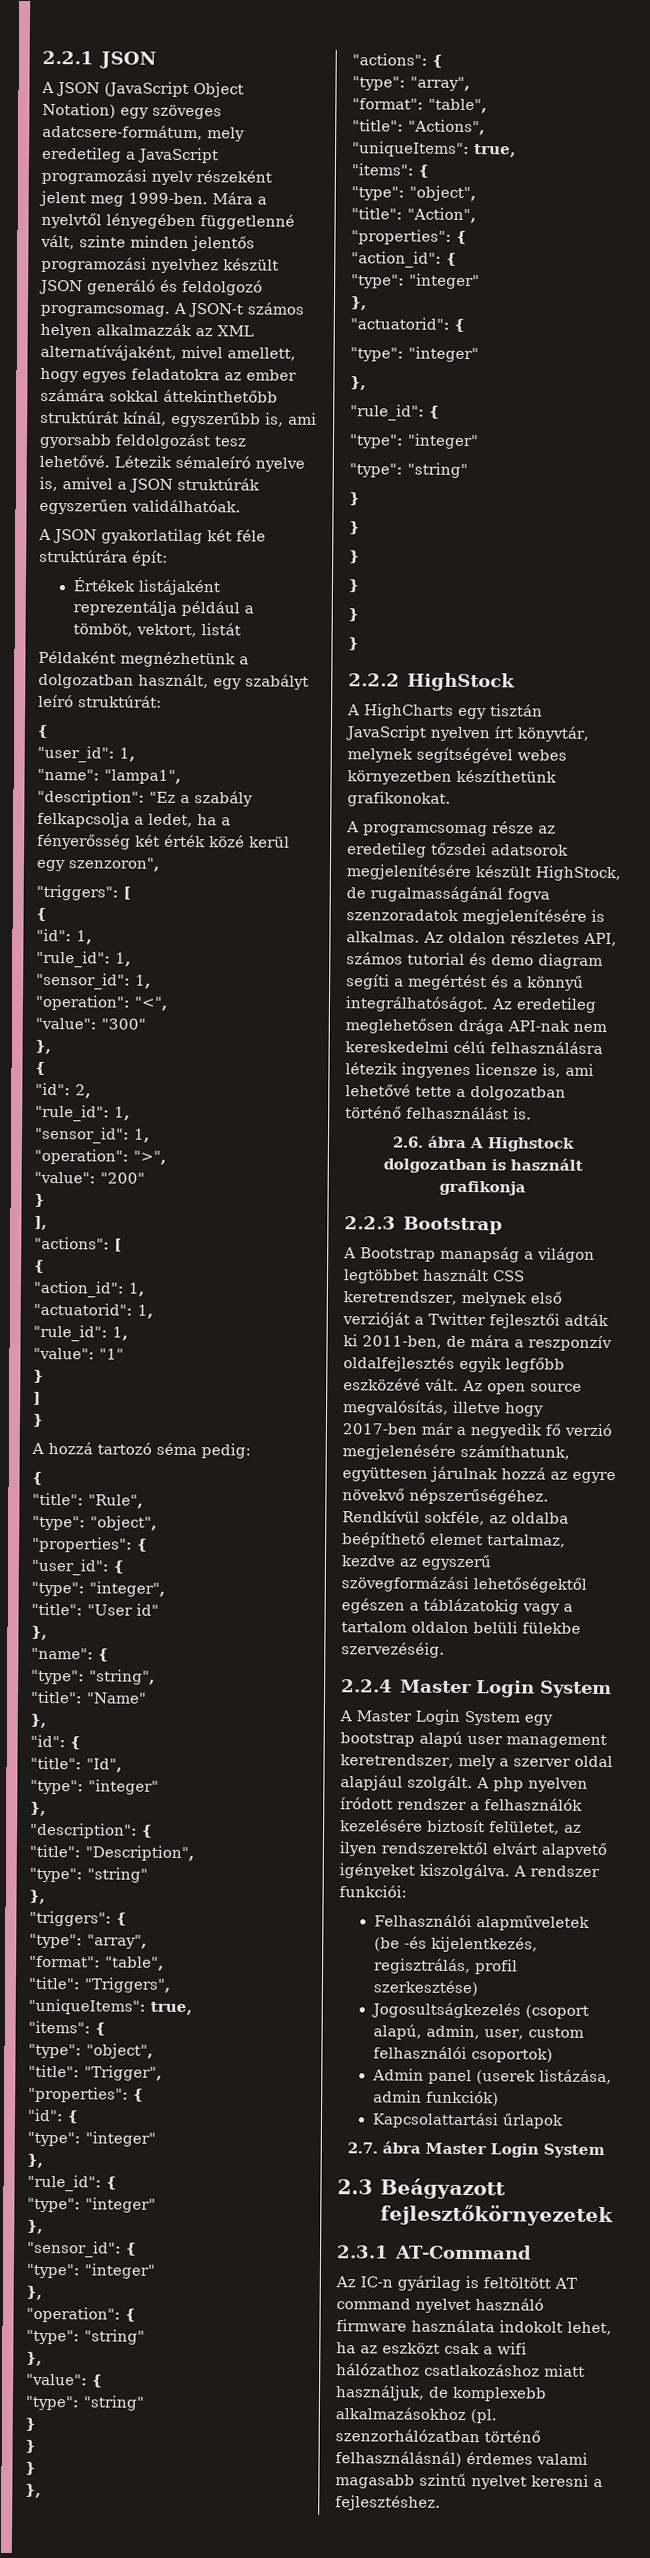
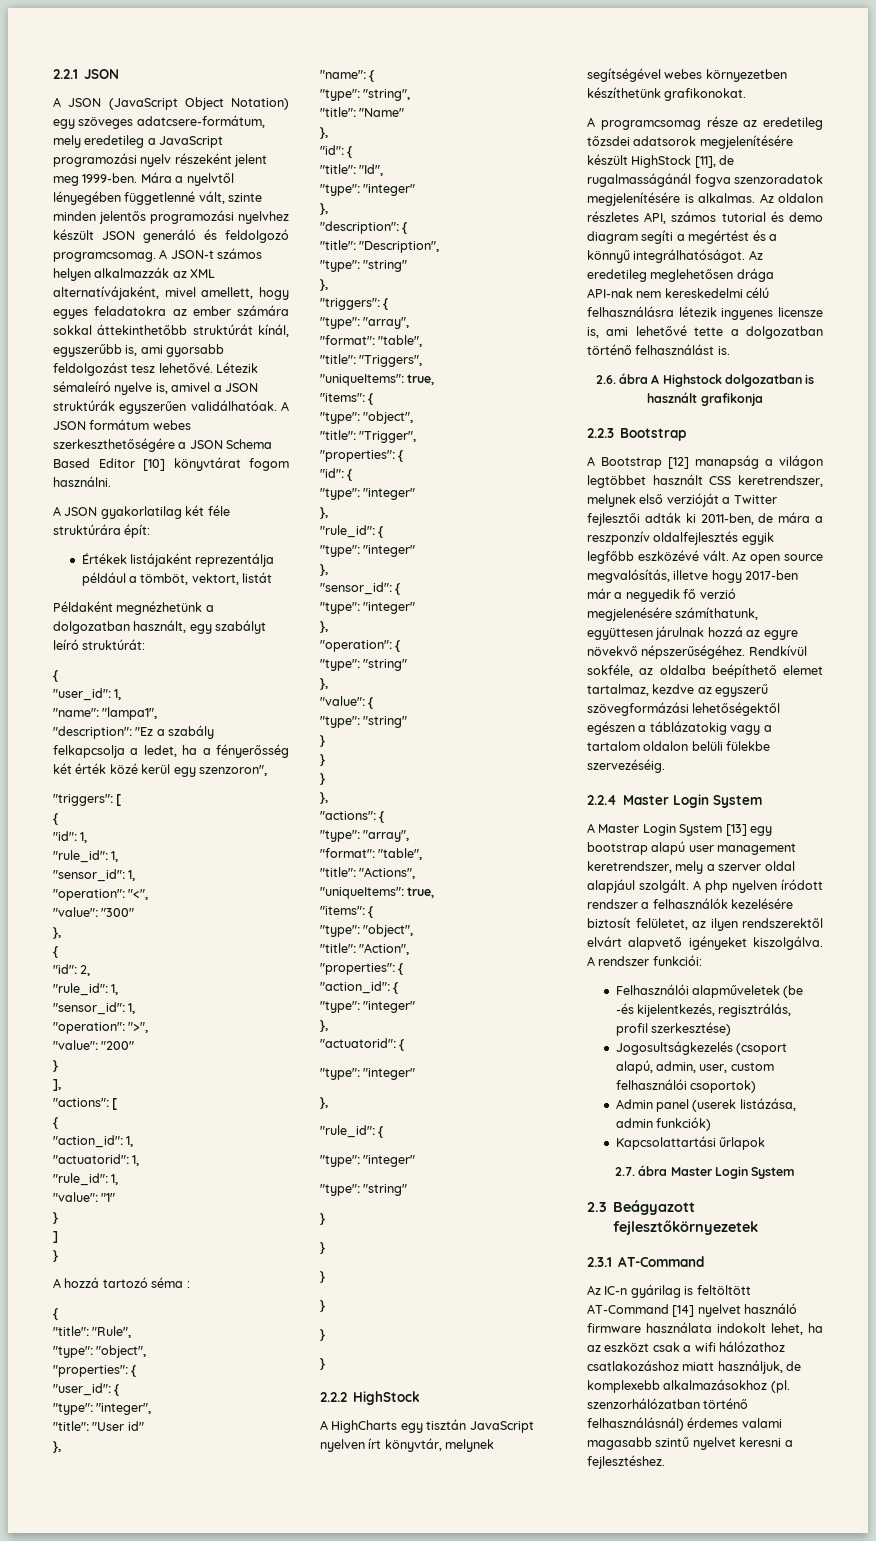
(241, 506) none -> [281,401,289,411] [53,419,191,430] [53,438,273,452] [53,457,289,471] [53,476,111,487] A JSON formátum webes szerkeszthetőségére a JSON Schema Based Editor [10] könyvtárat fogom használni.
[201,1443,251,1459] pedig: -> [186,1281,190,1288] :
[535,865,621,882] HighStock, -> [631,155,716,168] HighStock [11],
(436, 1254) none -> [668,457,689,469] [12]
(520, 1718) none -> [725,824,747,836] [13]
[554,2277,577,2289] [336,2298,411,2310] AT command -> [587,1304,695,1317] AT-Command [14]

